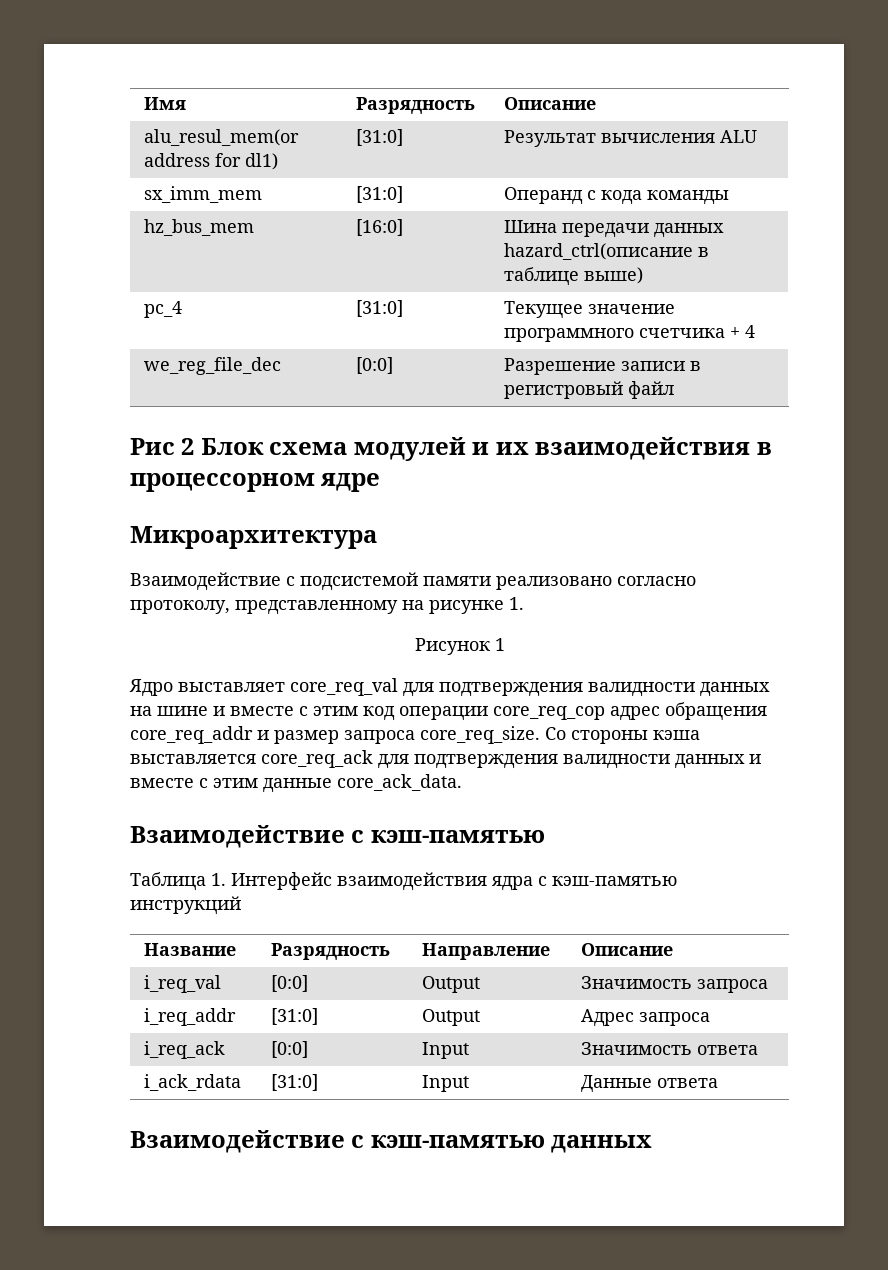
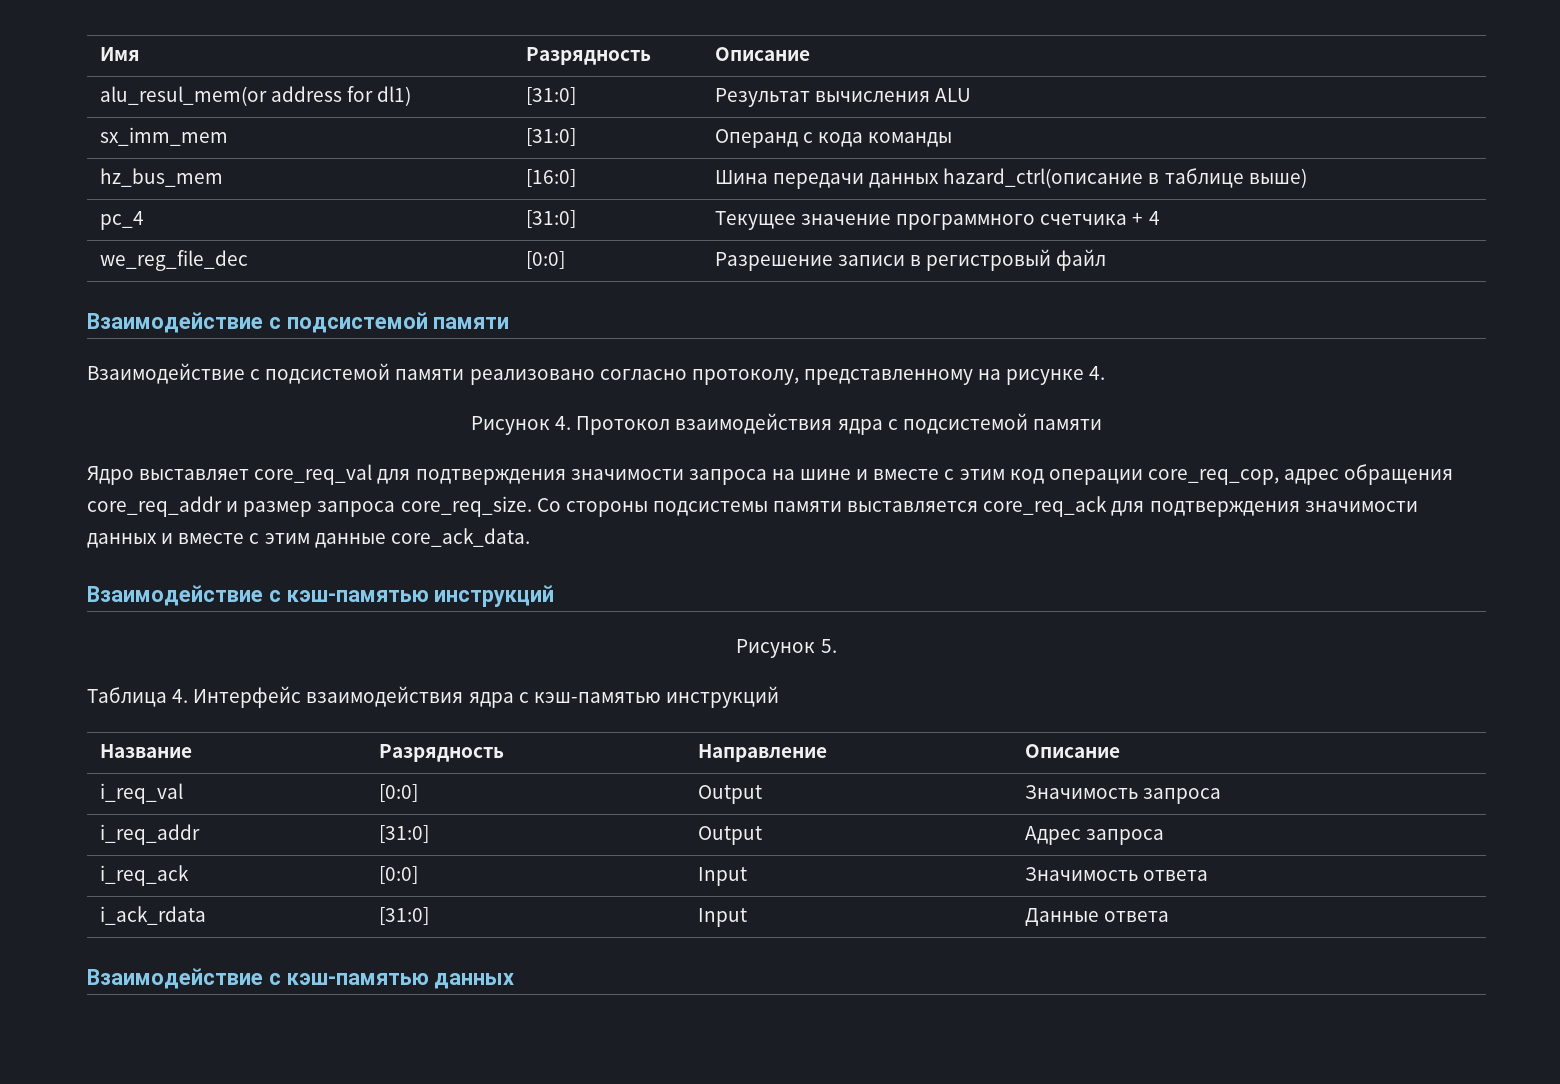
[130,437,772,461] [130,473,381,492] [130,526,377,549] Рис 2 Блок схема модулей и их взаимодействия в процессорном ядре // Микроархитектура -> [87,312,510,333] Взаимодействие с подсистемой памяти
[509,597,524,610] [414,638,505,655] 1. // Рисунок 1 -> [1089,366,1106,380] [471,413,1102,435] 4. // Рисунок 4. Протокол взаимодействия ядра с подсистемой памяти
[588,682,770,697] валидности данных -> [570,469,767,485] значимости запроса
[493,706,605,720] core_req_cop -> [1147,469,1279,485] core_req_cop,
[653,730,700,740] кэша -> [652,501,843,516] подсистемы памяти
[563,754,670,769] валидности -> [1304,501,1418,512] значимости
(545, 836) none -> [434,585,555,607] [736,639,837,658] инструкций // Рисунок 5.
[211,873,226,886] 1. -> [172,689,189,703] 4.

